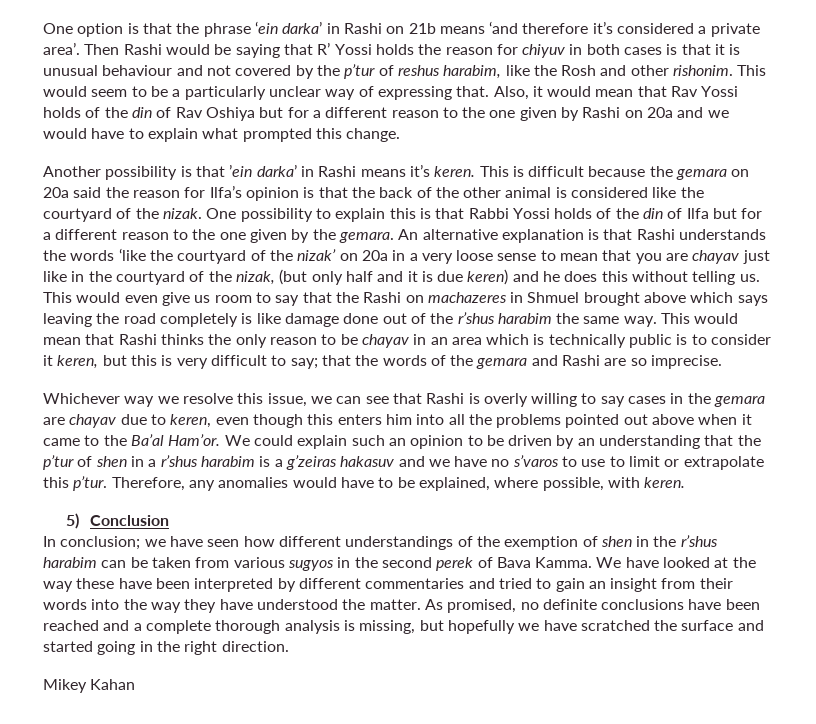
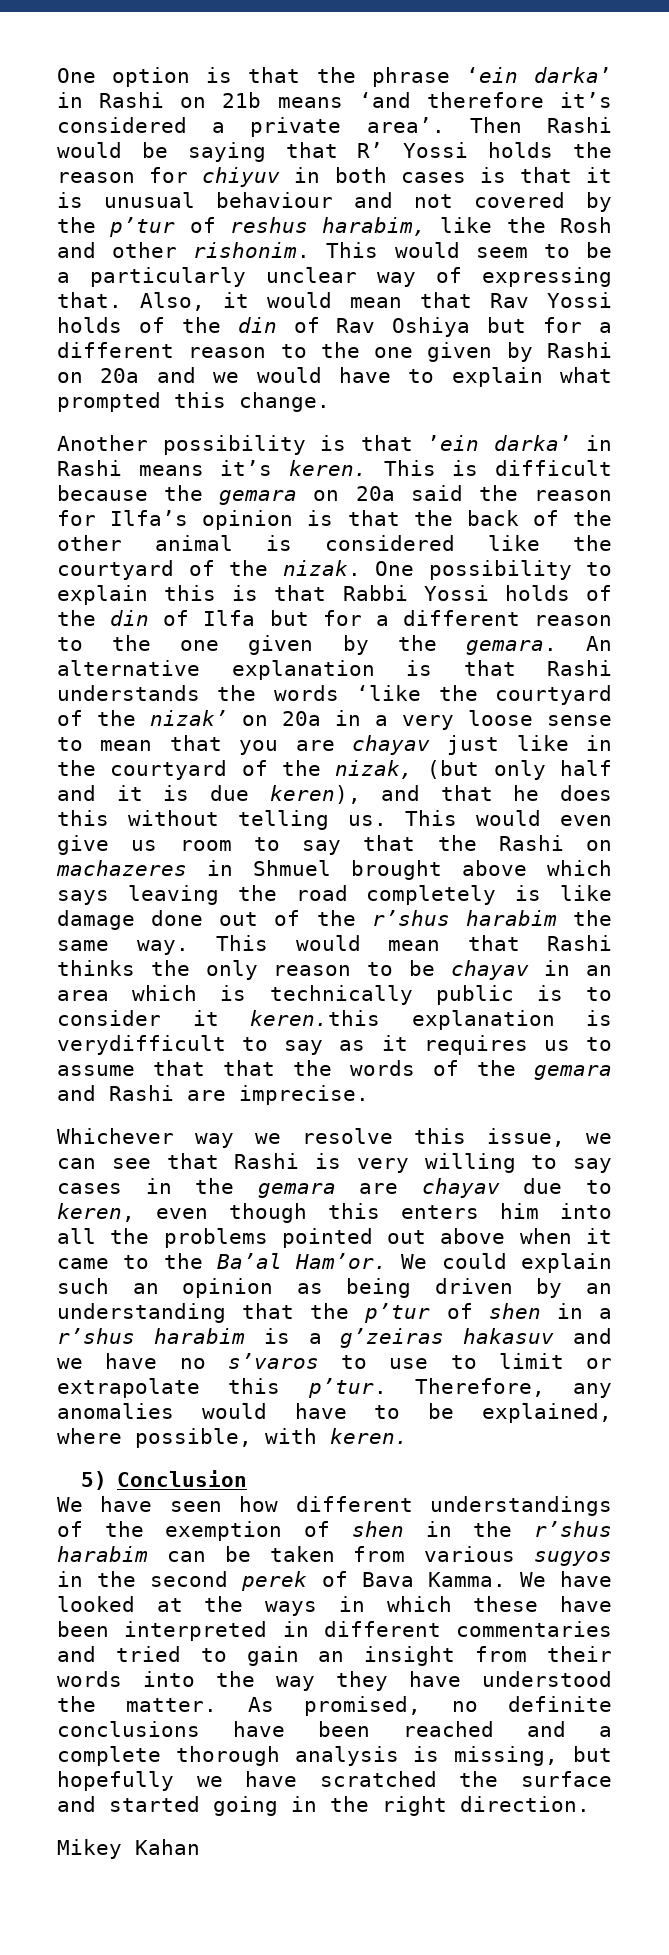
[467,269,539,285] keren) and -> [269,785,493,804] keren), and that
[57,355,318,369] keren, but this is very difficult to say; -> [250,1010,612,1030] [57,1035,612,1055] [57,1060,205,1076] keren.this explanation is verydifficult to say as it requires us to assume that
[630,358,647,366] so -> (226, 1095) none
[483,393,528,407] overly -> [356,1158,409,1173] very
[467,435,504,446] to be -> [296,1278,412,1298] as being
[43,536,166,550] In conclusion; we -> [57,1497,83,1512] We
[43,581,73,592] way -> [265,1596,452,1616] ways in which
[277,578,296,592] by -> [282,1621,309,1637] in

